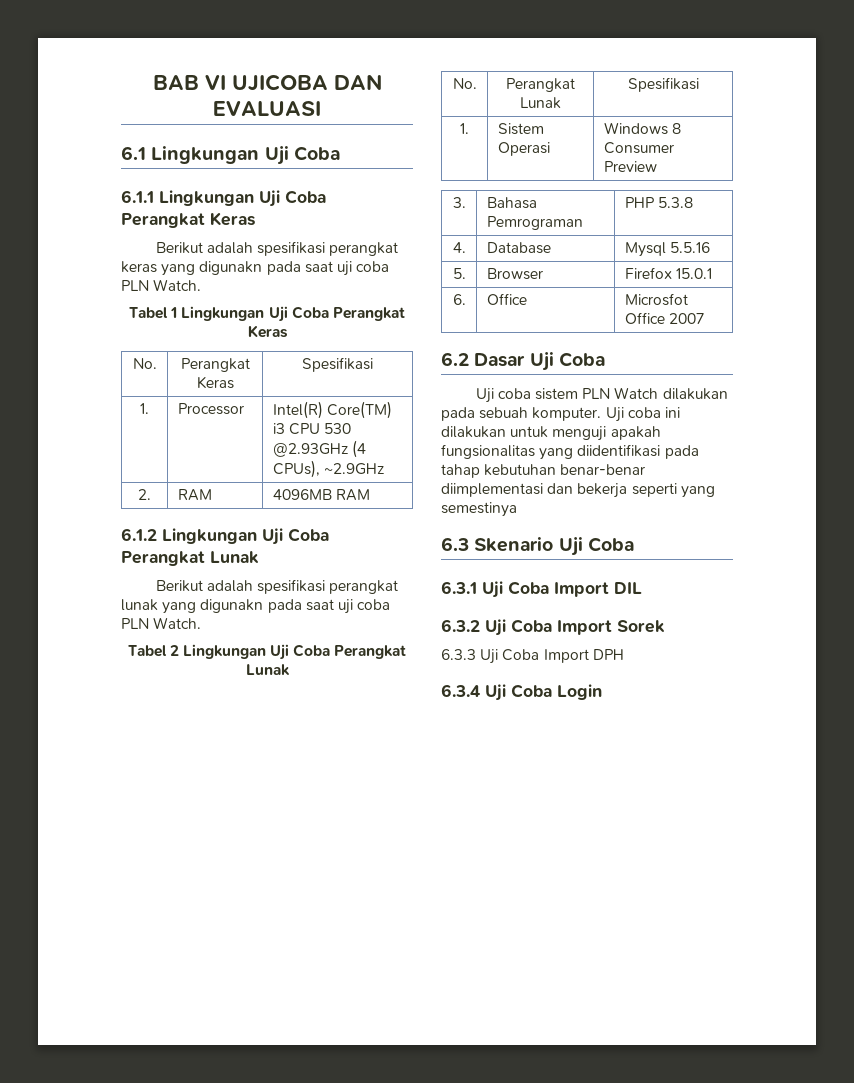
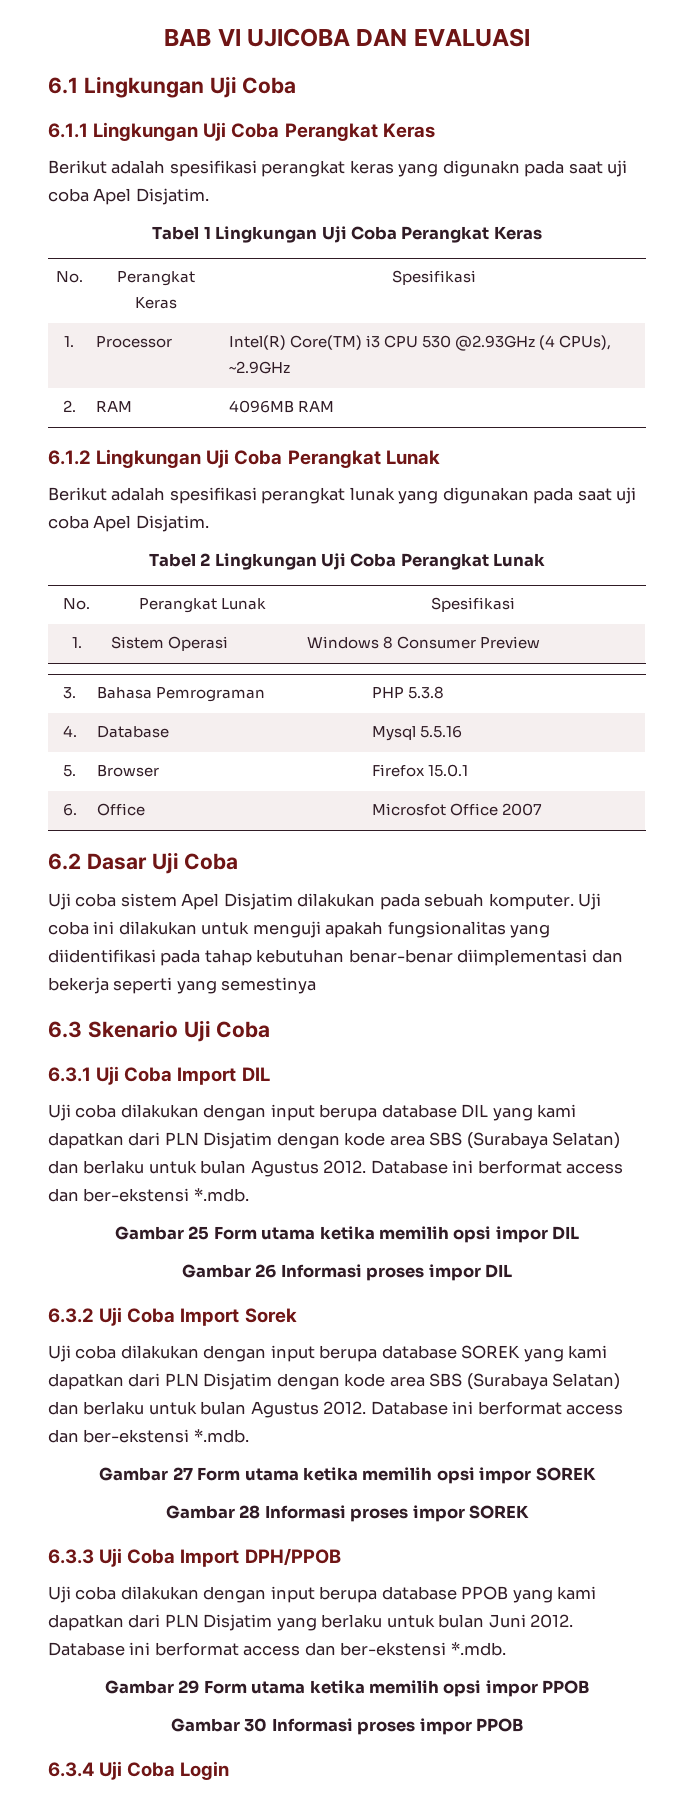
[121,279,202,291] PLN Watch. -> [93,188,209,205] Apel Disjatim.
[200,599,391,614] [121,617,202,629] digunakn pada saat uji coba PLN Watch. -> [442,487,637,504] [48,515,209,532] digunakan pada saat uji coba Apel Disjatim.
[582,387,659,399] PLN Watch -> [181,893,293,910] Apel Disjatim
(642, 588) none -> [48,1104,577,1121] [48,1132,621,1149] [48,1160,624,1177] [48,1188,249,1202] [114,1226,580,1243] [181,1264,513,1281] // Uji coba dilakukan dengan input berupa database DIL yang kami dapatkan dari PLN Disjatim dengan kode area SBS (Surabaya Selatan) dan berlaku untuk bulan Agustus 2012. Database ini berformat access dan ber-ekstensi *.mdb. // Gambar 25 Form utama ketika memilih opsi impor DIL // Gambar 26 Informasi proses impor DIL
[441,649,624,664] 6.3.3 Uji Coba Import DPH -> [48,1345,608,1362] [48,1373,621,1390] [48,1401,624,1418] [48,1429,249,1443] [99,1467,596,1484] [165,1505,530,1522] [48,1548,341,1567] [48,1586,597,1603] [48,1614,574,1631] [48,1642,506,1656] [104,1680,590,1697] [170,1718,524,1735] Uji coba dilakukan dengan input berupa database SOREK yang kami dapatkan dari PLN Disjatim dengan kode area SBS (Surabaya Selatan) dan berlaku untuk bulan Agustus 2012. Database ini berformat access dan ber-ekstensi *.mdb. // Gambar 27 Form utama ketika memilih opsi impor SOREK // Gambar 28 Informasi proses impor SOREK // 6.3.3 Uji Coba Import DPH/PPOB // Uji coba dilakukan dengan input berupa database PPOB yang kami dapatkan dari PLN Disjatim yang berlaku untuk bulan Juni 2012. Database ini berformat access dan ber-ekstensi *.mdb. // Gambar 29 Form utama ketika memilih opsi impor PPOB // Gambar 30 Informasi proses impor PPOB

